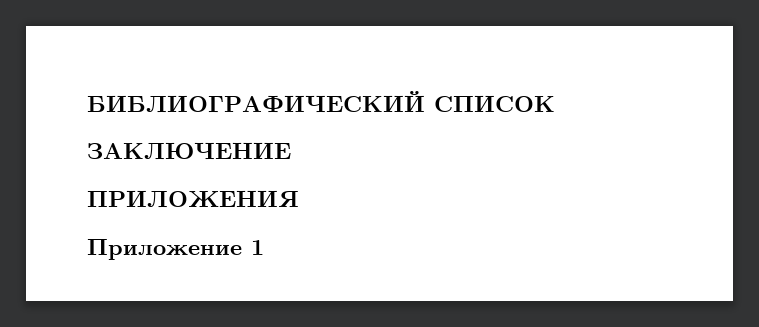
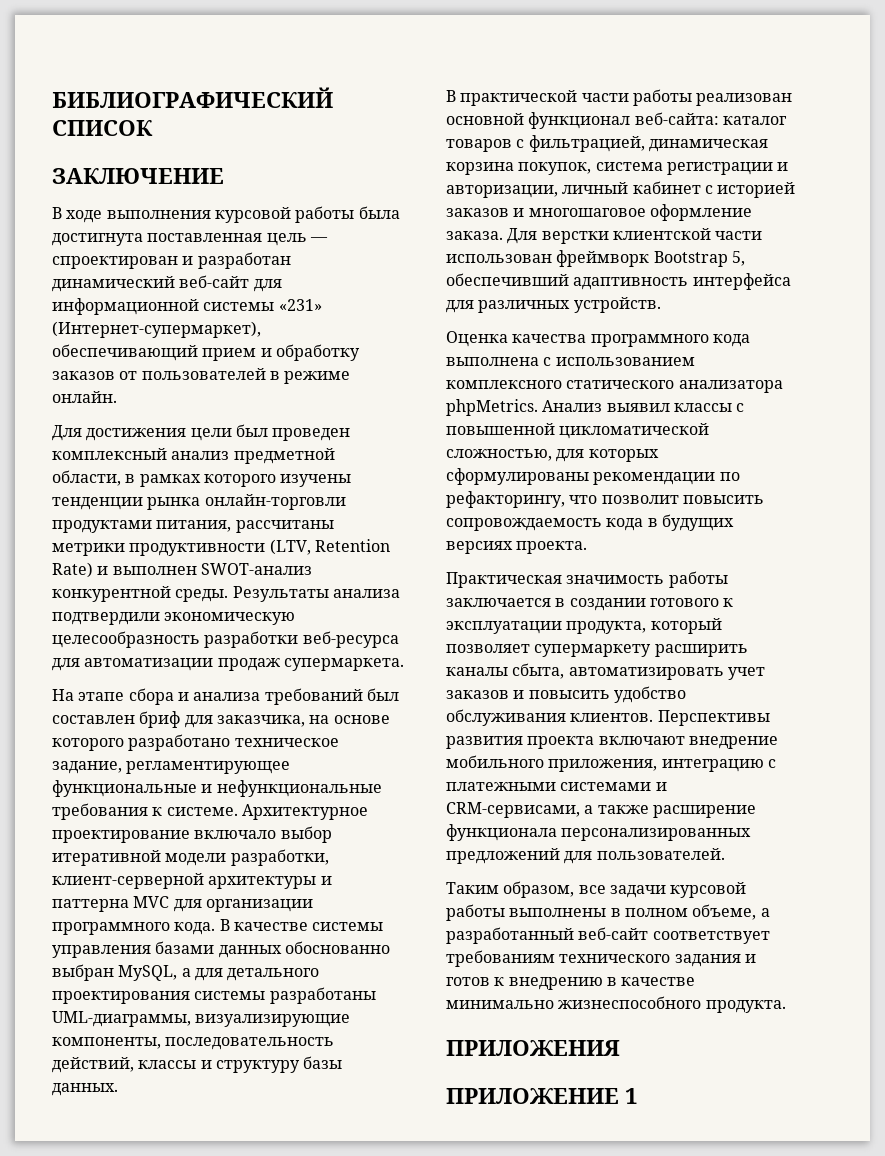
(291, 151) none -> [52,206,400,223] [52,233,328,246] [52,252,291,269] [52,275,282,292] [52,298,322,315] [52,321,261,338] [52,344,360,361] [52,368,351,384] [52,391,117,403] [52,424,351,441] [52,448,335,464] [52,470,352,487] [52,494,346,510] [52,520,334,533] [52,539,390,556] [52,562,312,578] [52,586,400,602] [52,612,296,625] [52,631,399,648] [52,658,404,671] [52,688,399,705] [52,711,390,728] [52,734,339,751] [52,761,291,774] [52,780,382,797] [52,803,368,820] [52,826,332,843] [52,849,329,866] [52,873,332,889] [52,896,313,912] [52,919,384,935] [52,941,390,958] [52,964,320,981] [52,987,376,1004] [52,1011,351,1027] [52,1037,335,1050] [52,1056,343,1073] [52,1083,118,1096] [446,89,793,106] [446,112,787,129] [446,135,768,152] [446,162,789,175] [446,181,796,198] [446,204,752,221] [446,228,763,244] [446,250,745,267] [446,273,791,290] [446,297,661,313] [446,331,750,347] [446,357,695,366] [446,380,783,393] [446,399,745,416] [446,423,710,439] [446,449,659,462] [446,468,740,485] [446,491,764,508] [446,514,734,531] [446,541,588,554] [446,571,728,588] [446,598,734,611] [446,618,722,634] [446,644,748,657] [446,663,765,680] [446,686,686,703] [446,709,770,726] [446,736,778,749] [446,755,776,772] [446,782,667,791] [446,802,756,818] [446,824,752,841] [446,848,725,864] [446,881,747,898] [446,904,770,921] [446,927,770,944] [446,950,756,967] [446,977,696,990] [446,996,786,1013] // В ходе выполнения курсовой работы была достигнута поставленная цель — спроектирован и разработан динамический веб-сайт для информационной системы «231» (Интернет-супермаркет), обеспечивающий прием и обработку заказов от пользователей в режиме онлайн. // Для достижения цели был проведен комплексный анализ предметной области, в рамках которого изучены тенденции рынка онлайн-торговли продуктами питания, рассчитаны метрики продуктивности (LTV, Retention Rate) и выполнен SWOT-анализ конкурентной среды. Результаты анализа подтвердили экономическую целесообразность разработки веб-ресурса для автоматизации продаж супермаркета. // На этапе сбора и анализа требований был составлен бриф для заказчика, на основе которого разработано техническое задание, регламентирующее функциональные и нефункциональные требования к системе. Архитектурное проектирование включало выбор итеративной модели разработки, клиент-серверной архитектуры и паттерна MVC для организации программного кода. В качестве системы управления базами данных обоснованно выбран MySQL, а для детального проектирования системы разработаны UML-диаграммы, визуализирующие компоненты, последовательность действий, классы и структуру базы данных. // В практической части работы реализован основной функционал веб-сайта: каталог товаров с фильтрацией, динамическая корзина покупок, система регистрации и авторизации, личный кабинет с историей заказов и многошаговое оформление заказа. Для верстки клиентской части использован фреймворк Bootstrap 5, обеспечивший адаптивность интерфейса для различных устройств. // Оценка качества программного кода выполнена с использованием комплексного статического анализатора phpMetrics. Анализ выявил классы с повышенной цикломатической сложностью, для которых сформулированы рекомендации по рефакторингу, что позволит повысить сопровождаемость кода в будущих версиях проекта. // Практическая значимость работы заключается в создании готового к эксплуатации продукта, который позволяет супермаркету расширить каналы сбыта, автоматизировать учет заказов и повысить удобство обслуживания клиентов. Перспективы развития проекта включают внедрение мобильного приложения, интеграцию с платежными системами и CRM-сервисами, а также расширение функционала персонализированных предложений для пользователей. // Таким образом, все задачи курсовой работы выполнены в полном объеме, а разработанный веб-сайт соответствует требованиям технического задания и готов к внедрению в качестве минимально жизнеспособного продукта.
[87,239,242,260] Приложение -> [446,1088,619,1104] ПРИЛОЖЕНИЕ

